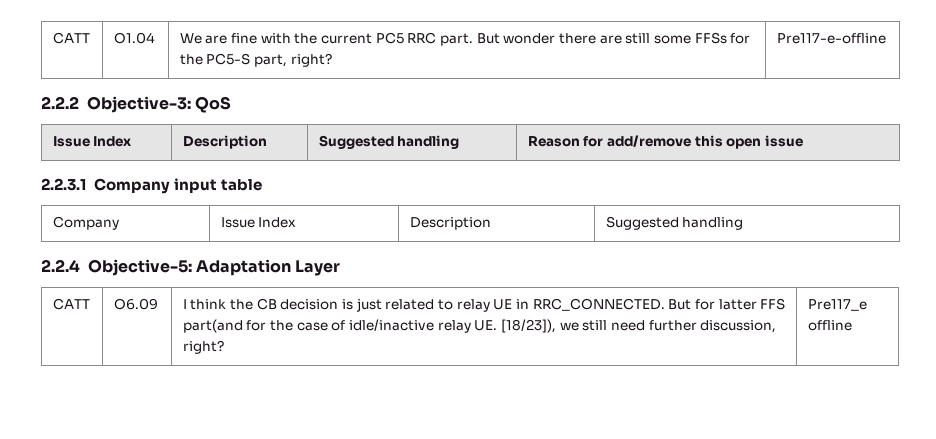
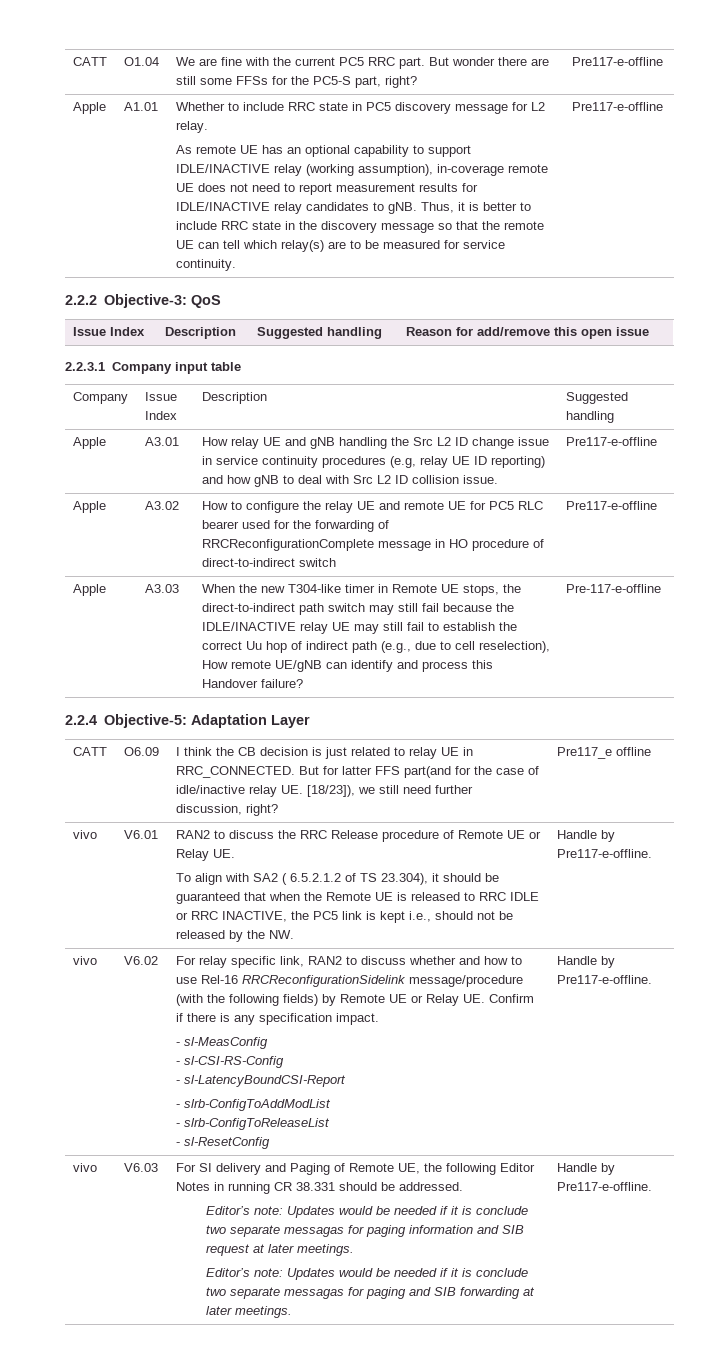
(886, 38) none -> [73,102,107,114] [124,102,159,111] [176,102,546,114] [176,121,209,133] [176,145,472,157] [176,164,549,176] [176,183,479,195] [176,202,532,214] [176,221,545,233] [176,240,506,252] [176,259,237,271] [572,102,664,111] // Apple | A1.01 | Whether to include RRC state in PC5 discovery message for L2 relay. // As remote UE has an optional capability to support IDLE/INACTIVE relay (working assumption), in-coverage remote UE does not need to report measurement results for IDLE/INACTIVE relay candidates to gNB. Thus, it is better to include RRC state in the discovery message so that the remote UE can tell which relay(s) are to be measured for service continuity. | Pre117-e-offline
(744, 223) none -> [73,437,107,449] [145,437,180,446] [202,437,550,449] [202,456,546,468] [202,475,499,487] [566,437,658,446] [73,501,107,513] [145,501,180,510] [202,501,544,513] [202,520,390,532] [202,539,545,551] [202,558,337,567] [566,501,658,510] [73,584,107,596] [145,584,180,593] [202,584,522,596] [202,603,515,615] [202,622,518,634] [202,641,551,653] [202,660,494,672] [202,679,304,688] [566,584,662,593] // Apple | A3.01 | How relay UE and gNB handling the Src L2 ID change issue in service continuity procedures (e.g, relay UE ID reporting) and how gNB to deal with Src L2 ID collision issue. | Pre117-e-offline // Apple | A3.02 | How to configure the relay UE and remote UE for PC5 RLC bearer used for the forwarding of RRCReconfigurationComplete message in HO procedure of direct-to-indirect switch | Pre117-e-offline // Apple | A3.03 | When the new T304-like timer in Remote UE stops, the direct-to-indirect path switch may still fail because the IDLE/INACTIVE relay UE may still fail to establish the correct Uu hop of indirect path (e.g., due to cell reselection), How remote UE/gNB can identify and process this Handover failure? | Pre-117-e-offline
(852, 325) none -> [73,830,98,839] [124,830,159,839] [176,830,542,842] [176,849,236,861] [176,873,500,885] [176,892,540,904] [176,911,514,923] [176,930,295,942] [557,830,616,842] [557,849,653,858] [73,956,98,965] [124,956,159,965] [176,956,523,968] [176,975,524,987] [176,994,535,1006] [176,1013,380,1025] [176,1037,269,1049] [176,1056,285,1068] [176,1075,347,1087] [176,1099,332,1111] [176,1118,331,1130] [176,1137,271,1149] [557,956,616,968] [557,975,653,984] [73,1163,98,1172] [124,1163,159,1172] [176,1163,536,1175] [176,1182,464,1194] [206,1206,529,1218] [206,1225,525,1237] [206,1244,355,1256] [206,1268,529,1280] [206,1287,536,1299] [206,1306,293,1318] [557,1163,616,1175] [557,1182,653,1191] // vivo | V6.01 | RAN2 to discuss the RRC Release procedure of Remote UE or Relay UE. // To align with SA2 ( 6.5.2.1.2 of TS 23.304), it should be guaranteed that when the Remote UE is released to RRC IDLE or RRC INACTIVE, the PC5 link is kept i.e., should not be released by the NW. | Handle by Pre117-e-offline. // vivo | V6.02 | For relay specific link, RAN2 to discuss whether and how to use Rel-16 RRCReconfigurationSidelink message/procedure (with the following fields) by Remote UE or Relay UE. Confirm if there is any specification impact. // - sl-MeasConfig // - sl-CSI-RS-Config // - sl-LatencyBoundCSI-Report // - slrb-ConfigToAddModList // - slrb-ConfigToReleaseList // - sl-ResetConfig | Handle by Pre117-e-offline. // vivo | V6.03 | For SI delivery and Paging of Remote UE, the following Editor Notes in running CR 38.331 should be addressed. // Editor’s note: Updates would be needed if it is conclude two separate messagas for paging information and SIB request at later meetings. // Editor’s note: Updates would be needed if it is conclude two separate messagas for paging and SIB forwarding at later meetings. | Handle by Pre117-e-offline.

